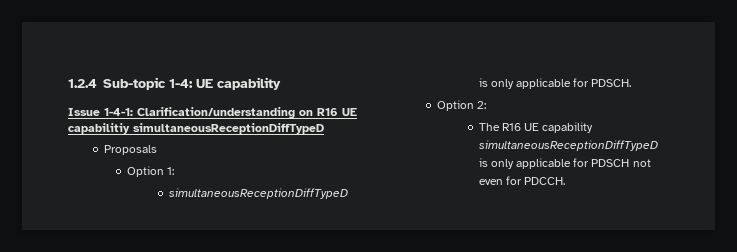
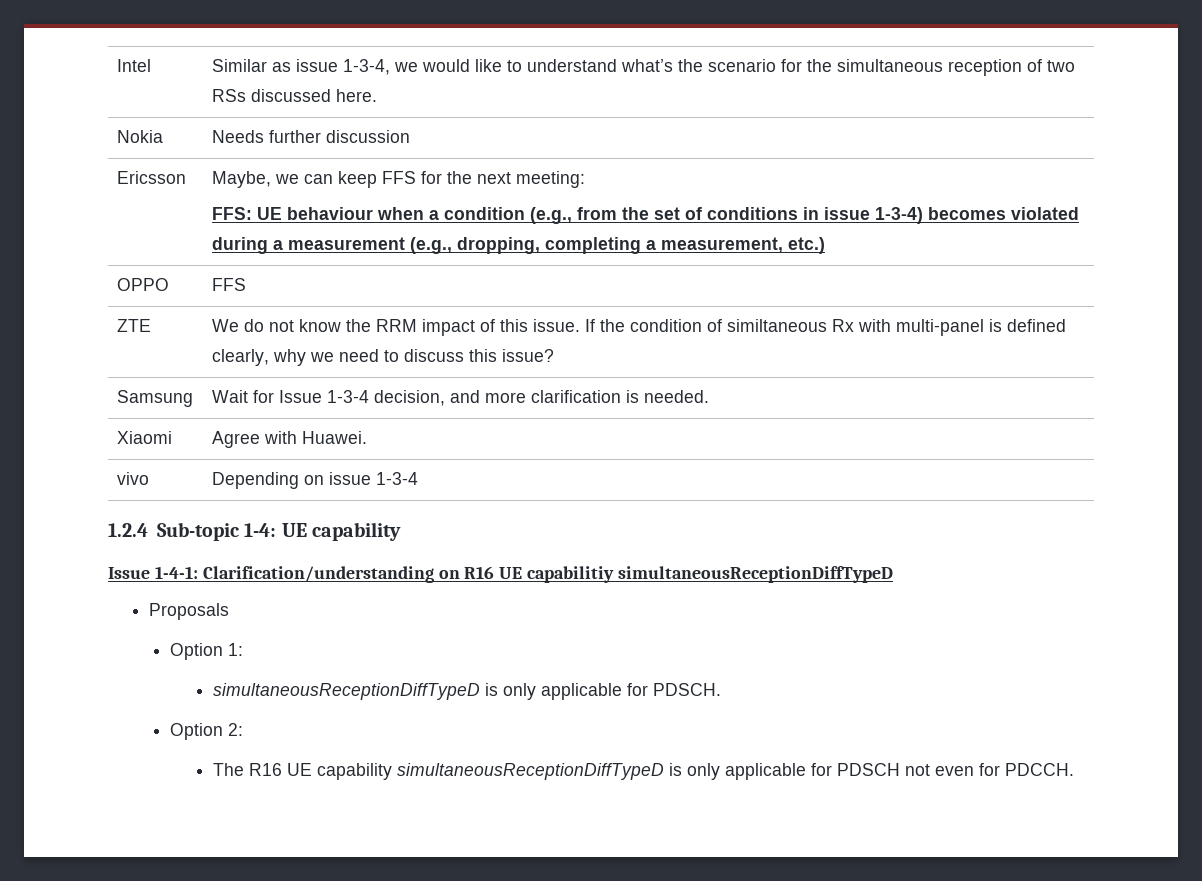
(68, 83) none -> [117,59,152,72] [212,59,1076,76] [212,89,378,102] [117,130,164,143] [212,130,411,143] [117,171,187,184] [212,171,586,188] [212,207,1080,224] [212,237,826,254] [117,278,170,291] [212,278,247,291] [117,319,152,332] [212,319,1067,336] [212,349,555,366] [117,390,194,407] [212,390,710,406] [117,431,173,444] [212,431,368,448] [117,472,150,485] [212,472,419,489] Intel | Similar as issue 1-3-4, we would like to understand what’s the scenario for the simultaneous reception of two RSs discussed here. // Nokia | Needs further discussion // Ericsson | Maybe, we can keep FFS for the next meeting: // FFS: UE behaviour when a condition (e.g., from the set of conditions in issue 1-3-4) becomes violated during a measurement (e.g., dropping, completing a measurement, etc.) // OPPO | FFS // ZTE | We do not know the RRM impact of this issue. If the condition of similtaneous Rx with multi-panel is defined clearly, why we need to discuss this issue? // Samsung | Wait for Issue 1-3-4 decision, and more clarification is needed. // Xiaomi | Agree with Huawei. // vivo | Depending on issue 1-3-4 //

